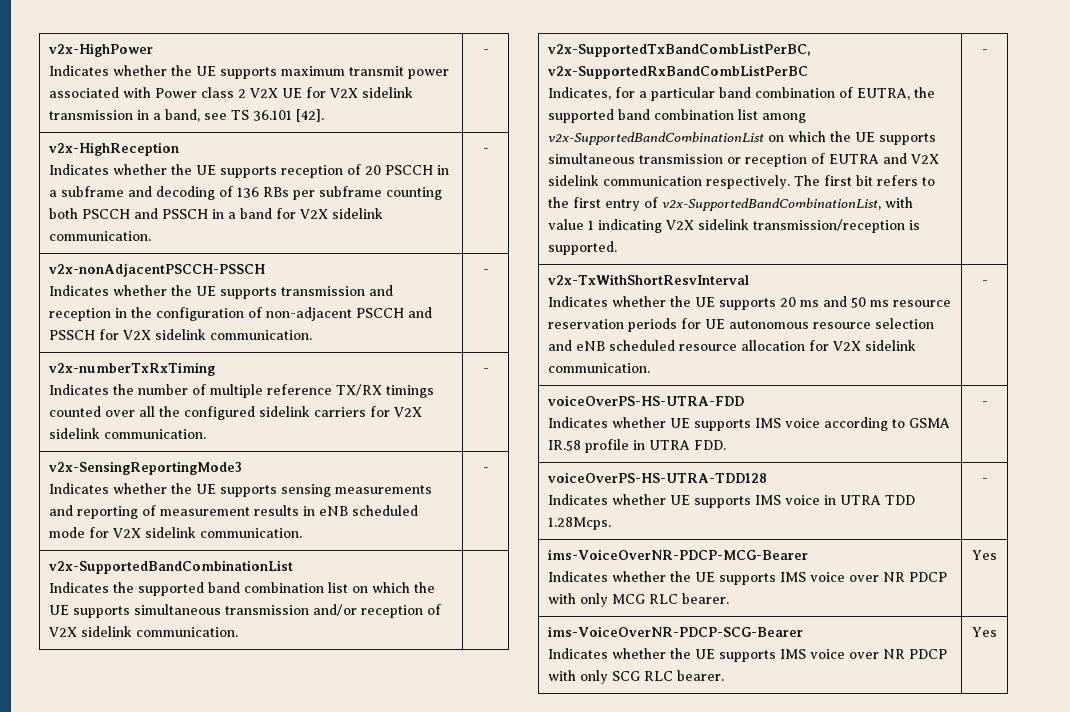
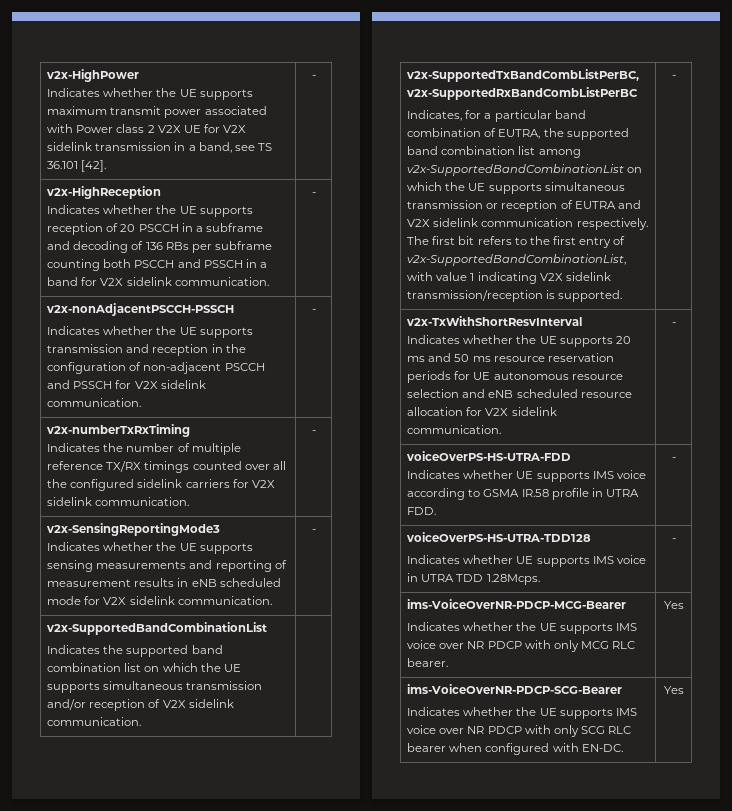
[676,670,724,681] bearer. -> [407,743,623,755] bearer when configured with EN-DC.

